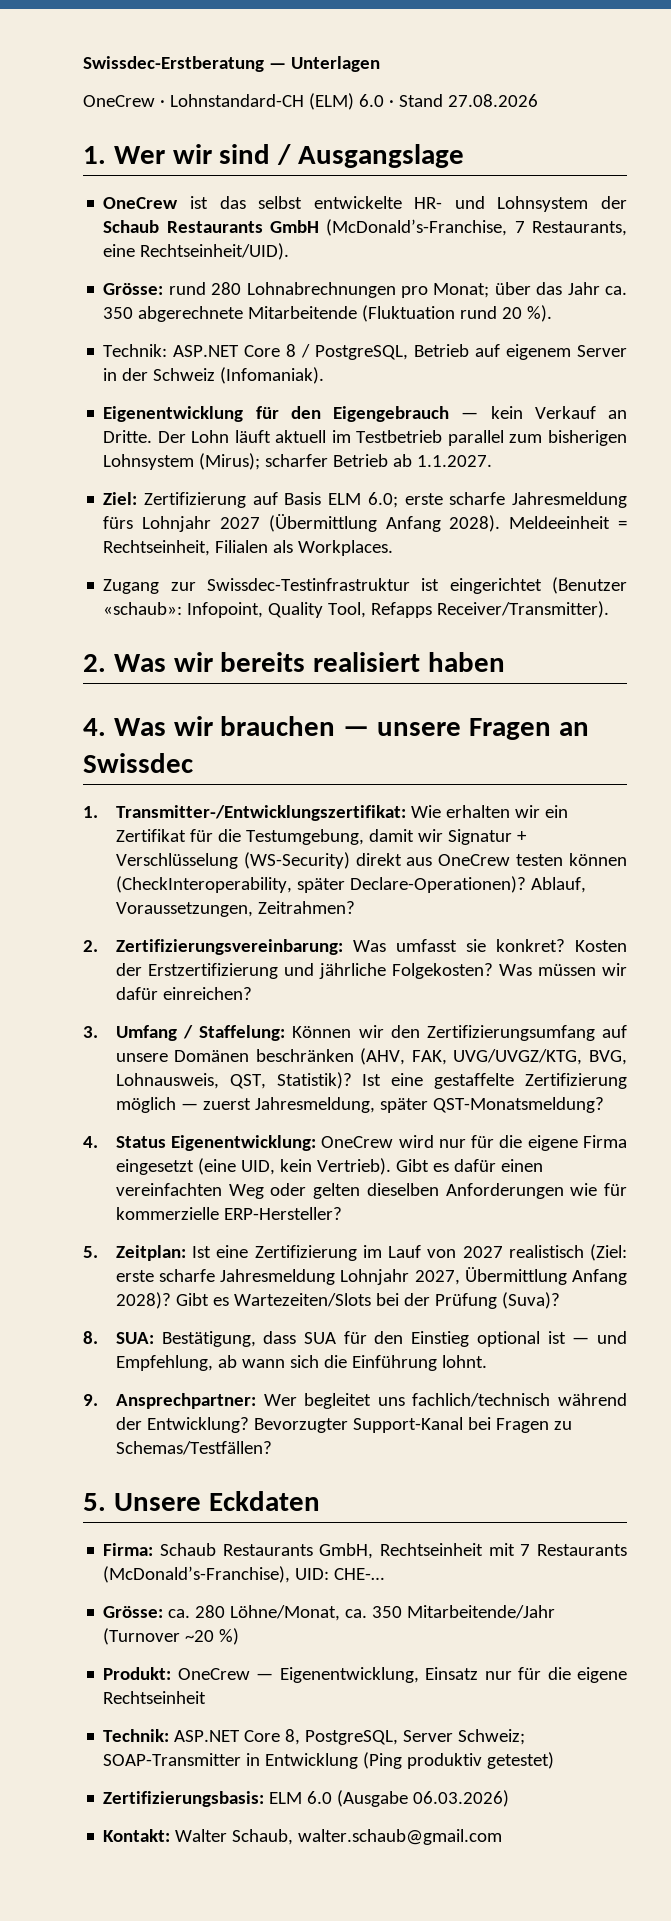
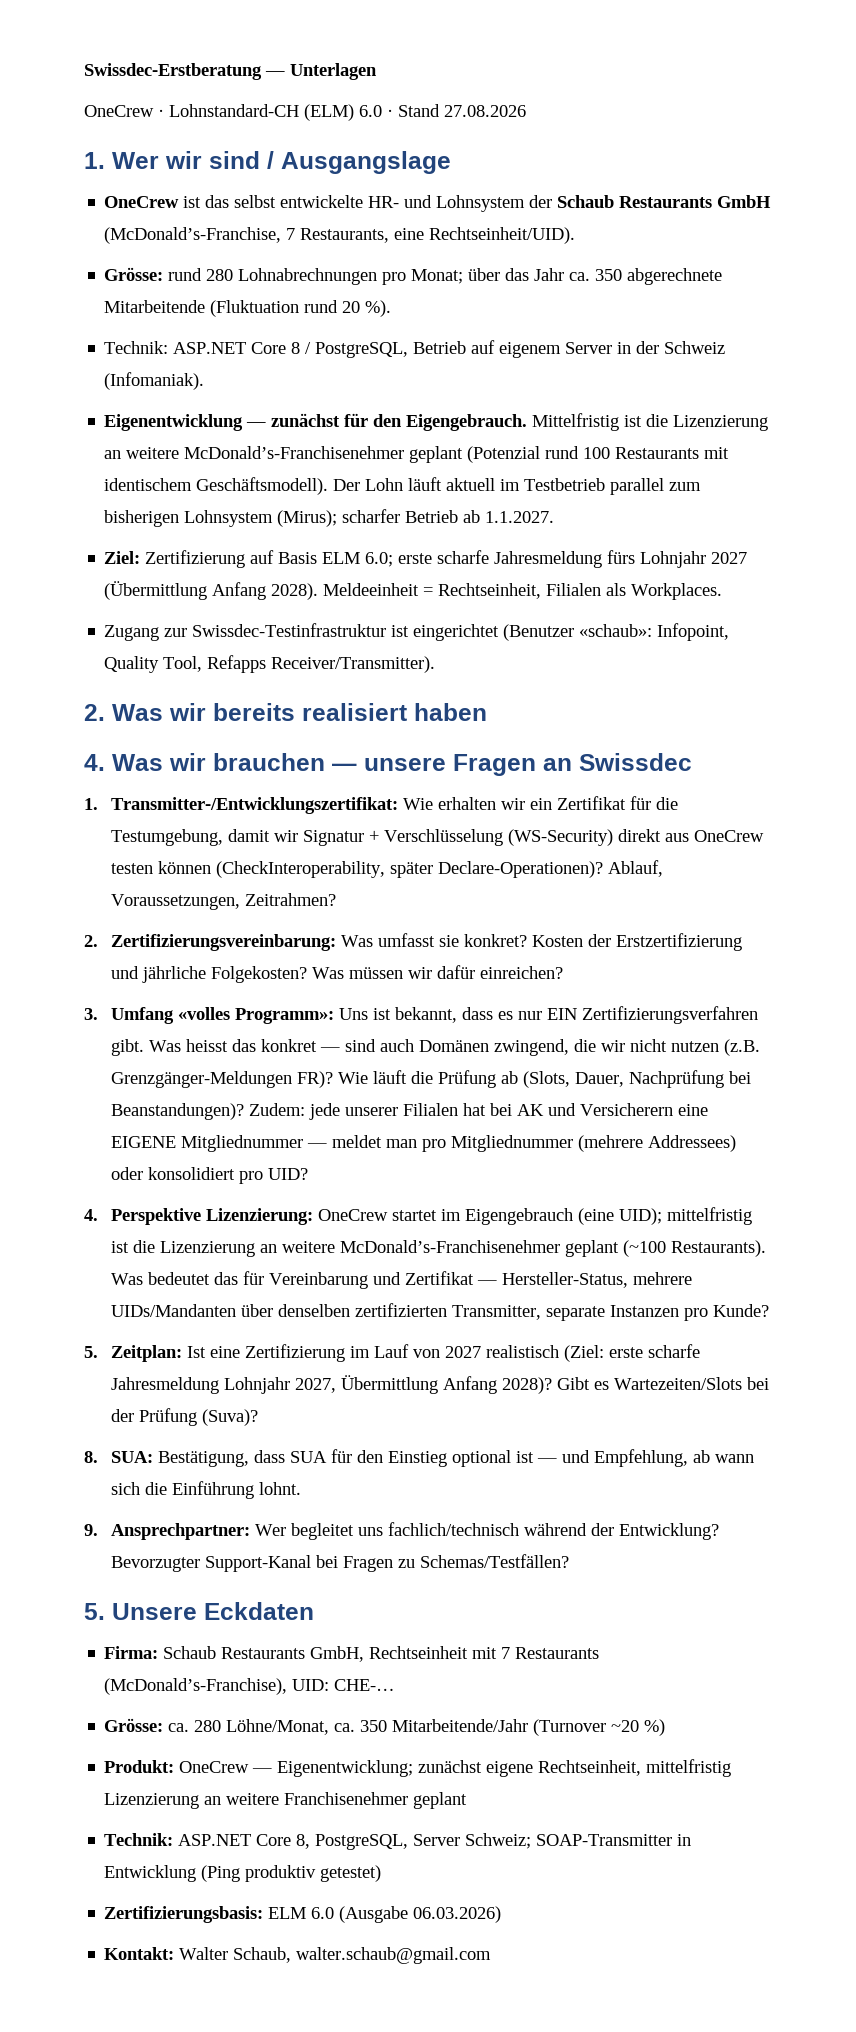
[255,406,627,422] [103,430,153,443] für den Eigengebrauch — kein Verkauf an Dritte. -> [246,413,769,431] [104,446,730,463] [104,477,329,495] — zunächst für den Eigengebrauch. Mittelfristig ist die Lizenzierung an weitere McDonald’s-Franchisenehmer geplant (Potenzial rund 100 Restaurants mit identischem Geschäftsmodell).
[183,1025,627,1041] [115,1048,627,1065] [115,1072,627,1089] [115,1097,604,1113] [83,1135,627,1151] [115,1158,543,1175] [115,1183,627,1199] [115,1207,342,1220] / Staffelung: Können wir den Zertifizierungsumfang auf unsere Domänen beschränken (AHV, FAK, UVG/UVGZ/KTG, BVG, Lohnausweis, QST, Statistik)? Ist eine gestaffelte Zertifizierung möglich — zuerst Jahresmeldung, später QST-Monatsmeldung? // 4. Status Eigenentwicklung: OneCrew wird nur für die eigene Firma eingesetzt (eine UID, kein Vertrieb). Gibt es dafür einen vereinfachten Weg oder gelten dieselben Anforderungen wie für kommerzielle ERP-Hersteller? -> [177,1006,758,1024] [110,1039,760,1056] [110,1070,751,1088] [110,1103,708,1120] [110,1135,736,1152] [110,1167,308,1184] [84,1207,752,1225] [110,1240,766,1257] [110,1271,692,1289] [110,1303,769,1321] «volles Programm»: Uns ist bekannt, dass es nur EIN Zertifizierungsverfahren gibt. Was heisst das konkret — sind auch Domänen zwingend, die wir nicht nutzen (z.B. Grenzgänger-Meldungen FR)? Wie läuft die Prüfung ab (Slots, Dauer, Nachprüfung bei Beanstandungen)? Zudem: jede unserer Filialen hat bei AK und Versicherern eine EIGENE Mitgliednummer — meldet man pro Mitgliednummer (mehrere Addressees) oder konsolidiert pro UID? // 4. Perspektive Lizenzierung: OneCrew startet im Eigengebrauch (eine UID); mittelfristig ist die Lizenzierung an weitere McDonald’s-Franchisenehmer geplant (~100 Restaurants). Was bedeutet das für Vereinbarung und Zertifikat — Hersteller-Status, mehrere UIDs/Mandanten über denselben zertifizierten Transmitter, separate Instanzen pro Kunde?
[279,1667,627,1683] [103,1691,207,1704] Eigenentwicklung, Einsatz nur für die eigene Rechtseinheit -> [277,1759,732,1777] [104,1792,468,1809] Eigenentwicklung; zunächst eigene Rechtseinheit, mittelfristig Lizenzierung an weitere Franchisenehmer geplant

